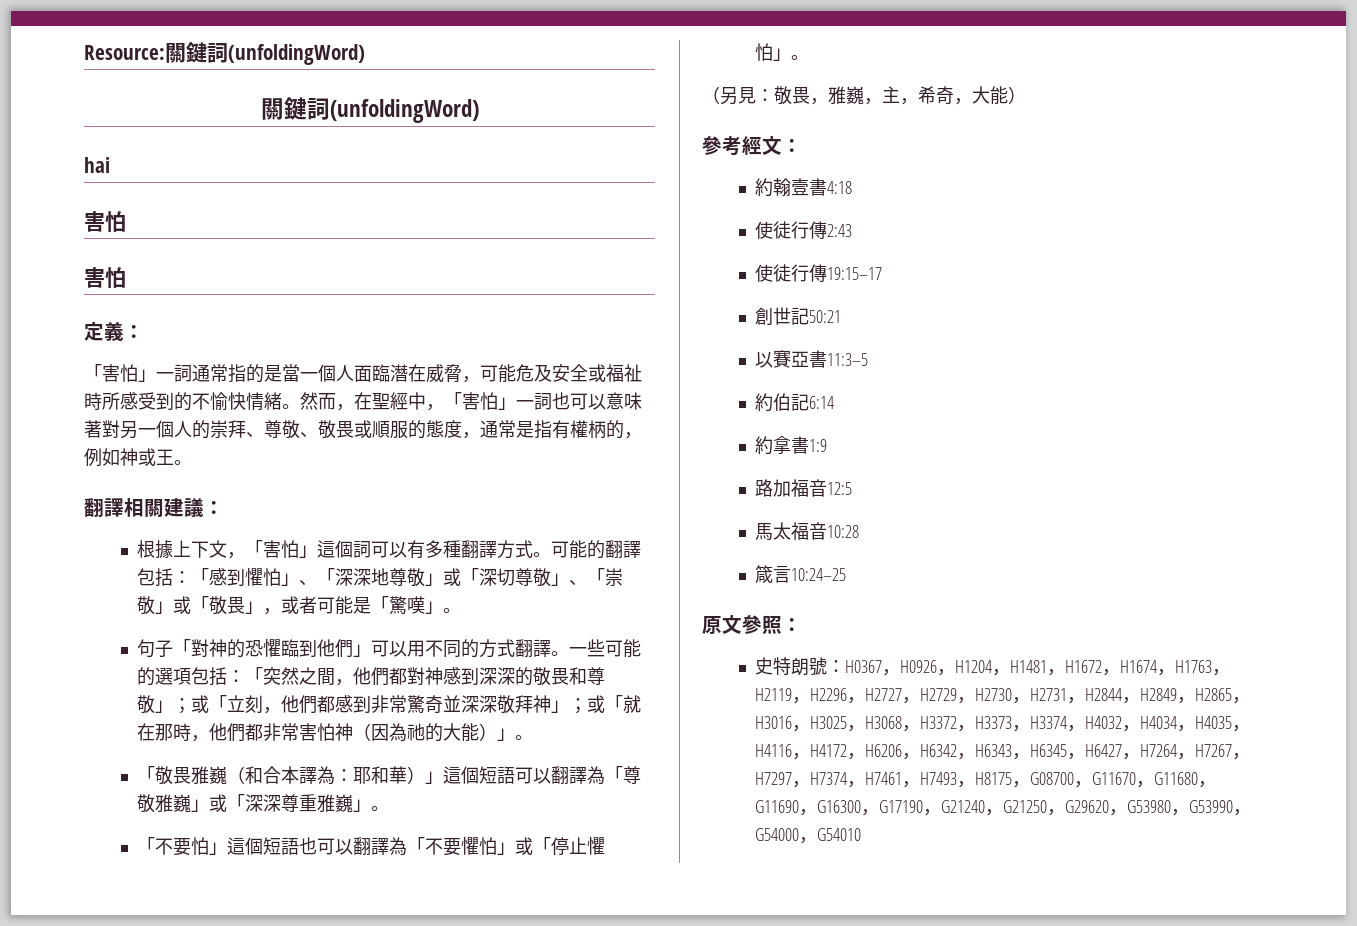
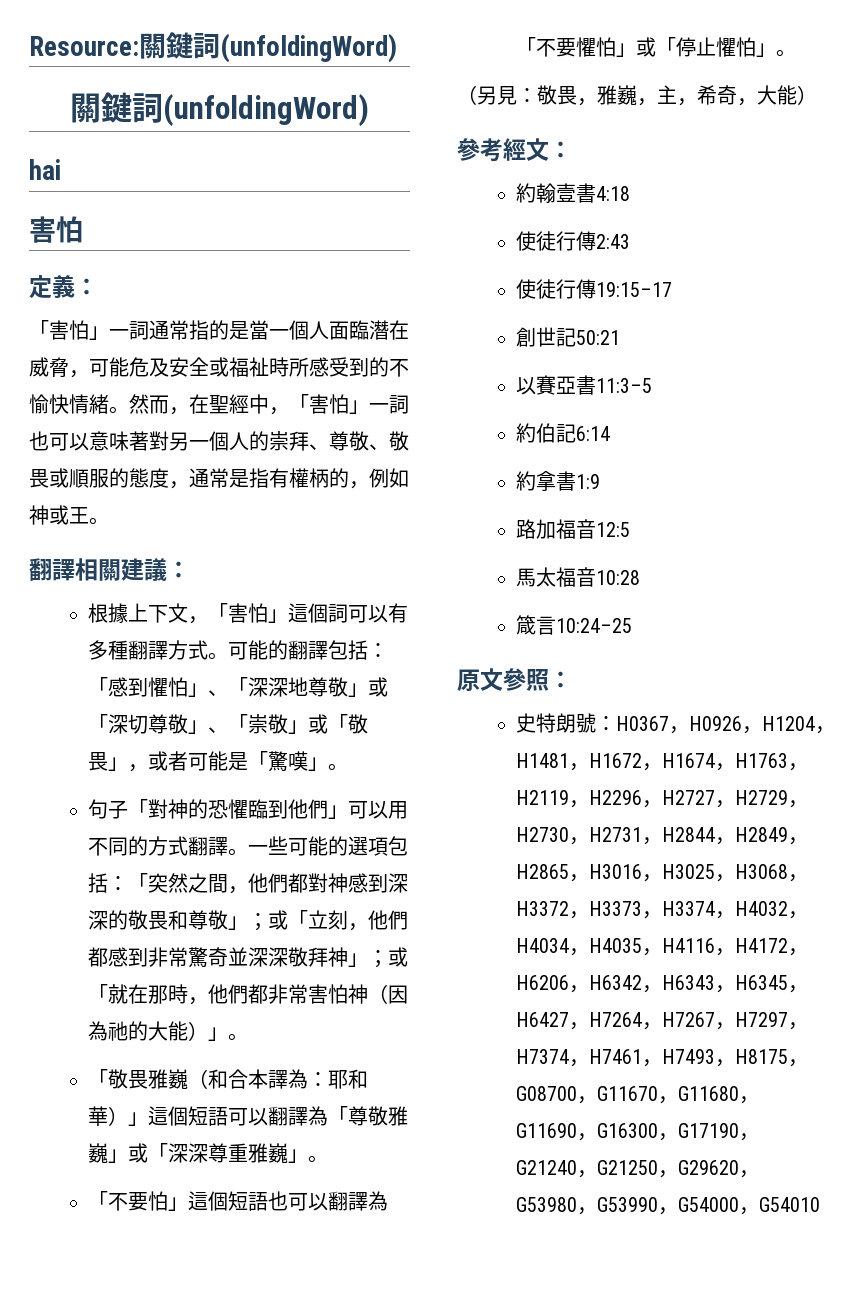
[84,267,126,288] // 害怕 -> (83, 229) none

